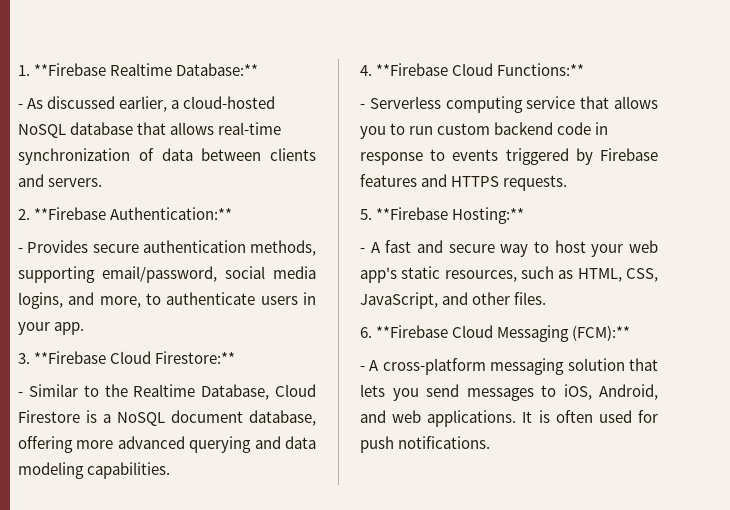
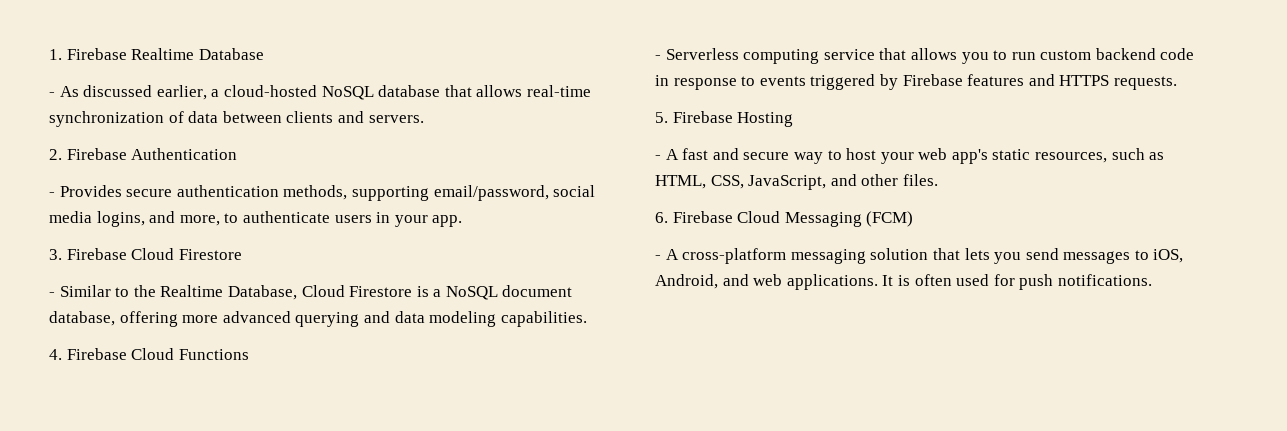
[34,63,259,76] **Firebase Realtime Database:** -> [66,48,264,60] Firebase Realtime Database
[34,207,233,220] **Firebase Authentication:** -> [66,148,238,160] Firebase Authentication
[34,351,236,364] **Firebase Cloud Firestore:** -> [66,248,242,260] Firebase Cloud Firestore
[376,63,585,76] **Firebase Cloud Functions:** -> [66,348,249,360] Firebase Cloud Functions
[376,207,525,224] **Firebase Hosting:** -> [672,111,794,127] Firebase Hosting
[376,325,449,338] **Firebase -> [672,211,733,223] Firebase
[572,325,631,341] (FCM):** -> [866,211,914,227] (FCM)

